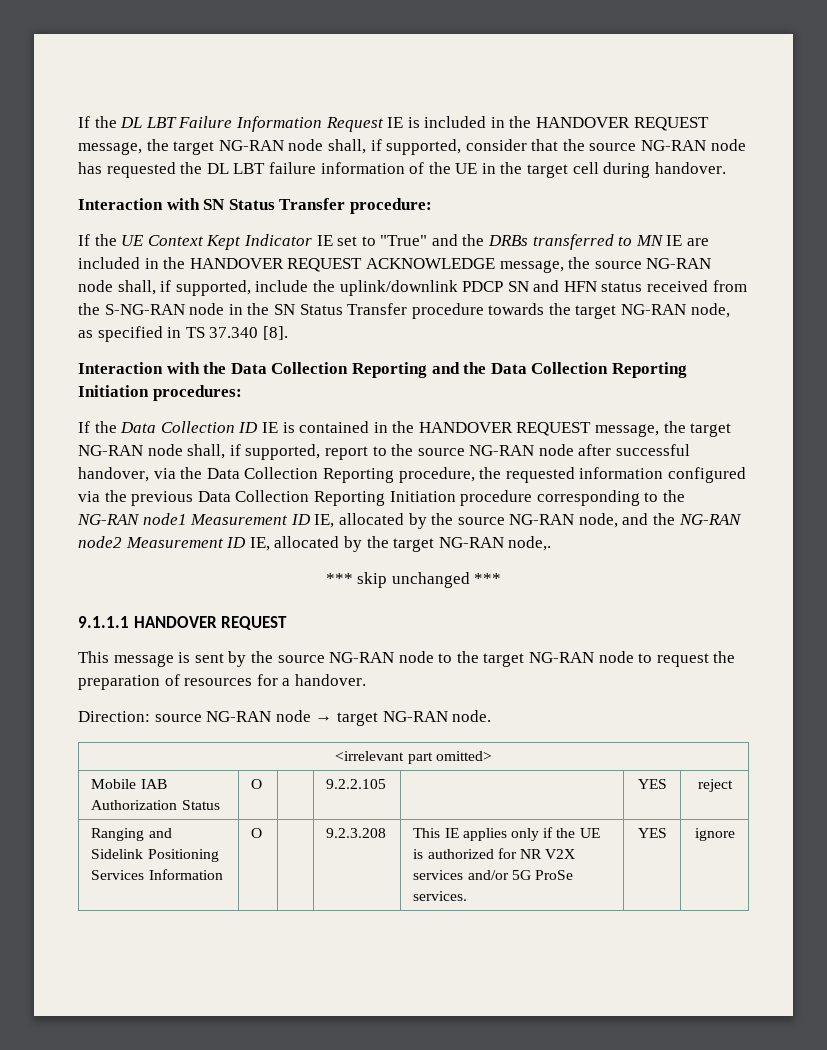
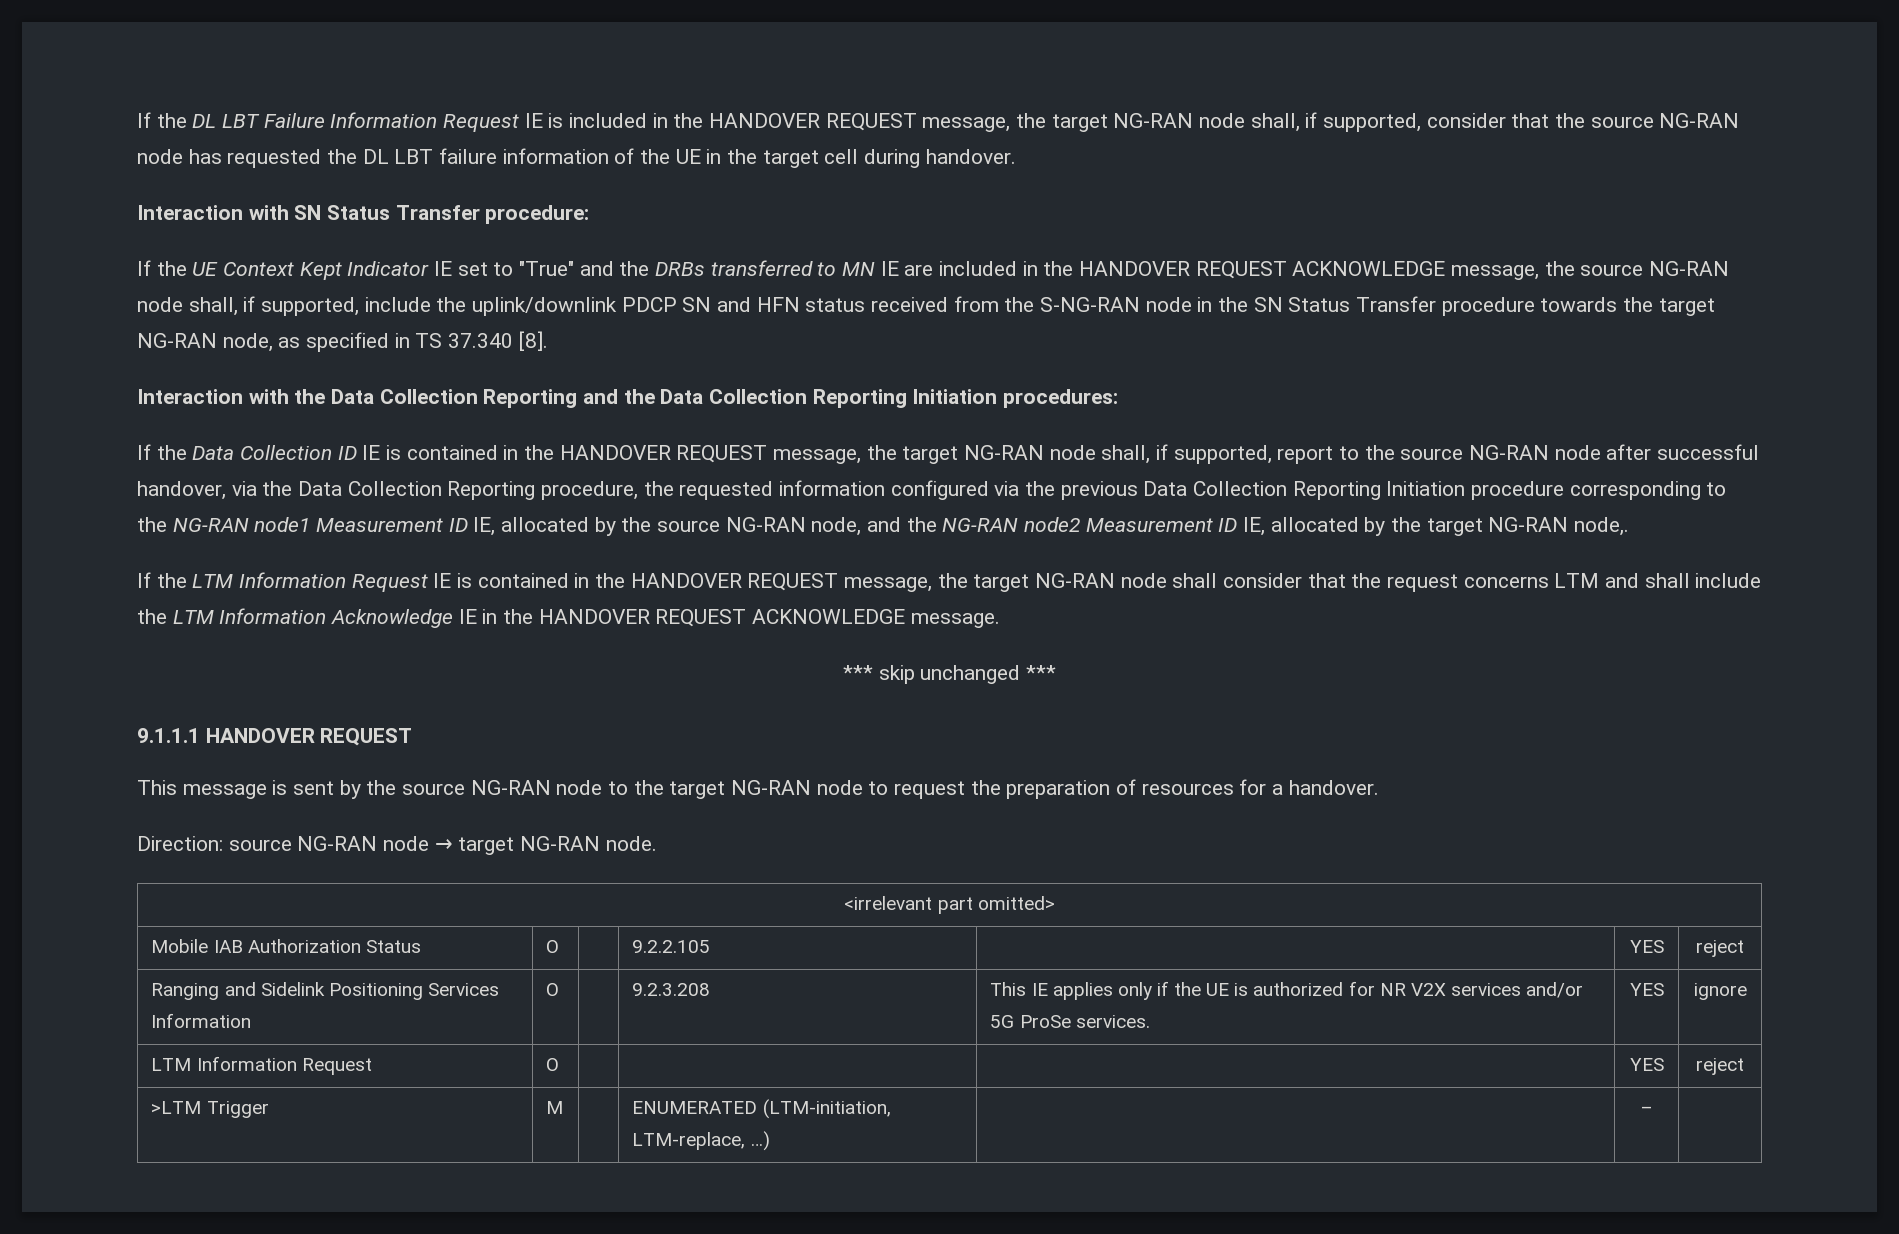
(552, 543) none -> [137,572,1762,592] [137,608,1000,628] // If the LTM Information Request IE is contained in the HANDOVER REQUEST message, the target NG-RAN node shall consider that the request concerns LTM and shall include the LTM Information Acknowledge IE in the HANDOVER REQUEST ACKNOWLEDGE message.
(735, 834) none -> [151,1056,372,1075] [546,1058,560,1071] [1629,1058,1664,1071] [1696,1058,1744,1075] [151,1101,269,1118] [546,1101,564,1114] [632,1099,891,1119] [632,1131,770,1151] [1640,1106,1653,1114] // LTM Information Request | O | | | | YES | reject // >LTM Trigger | M | | ENUMERATED (LTM-initiation, LTM-replace, …) | | – |

